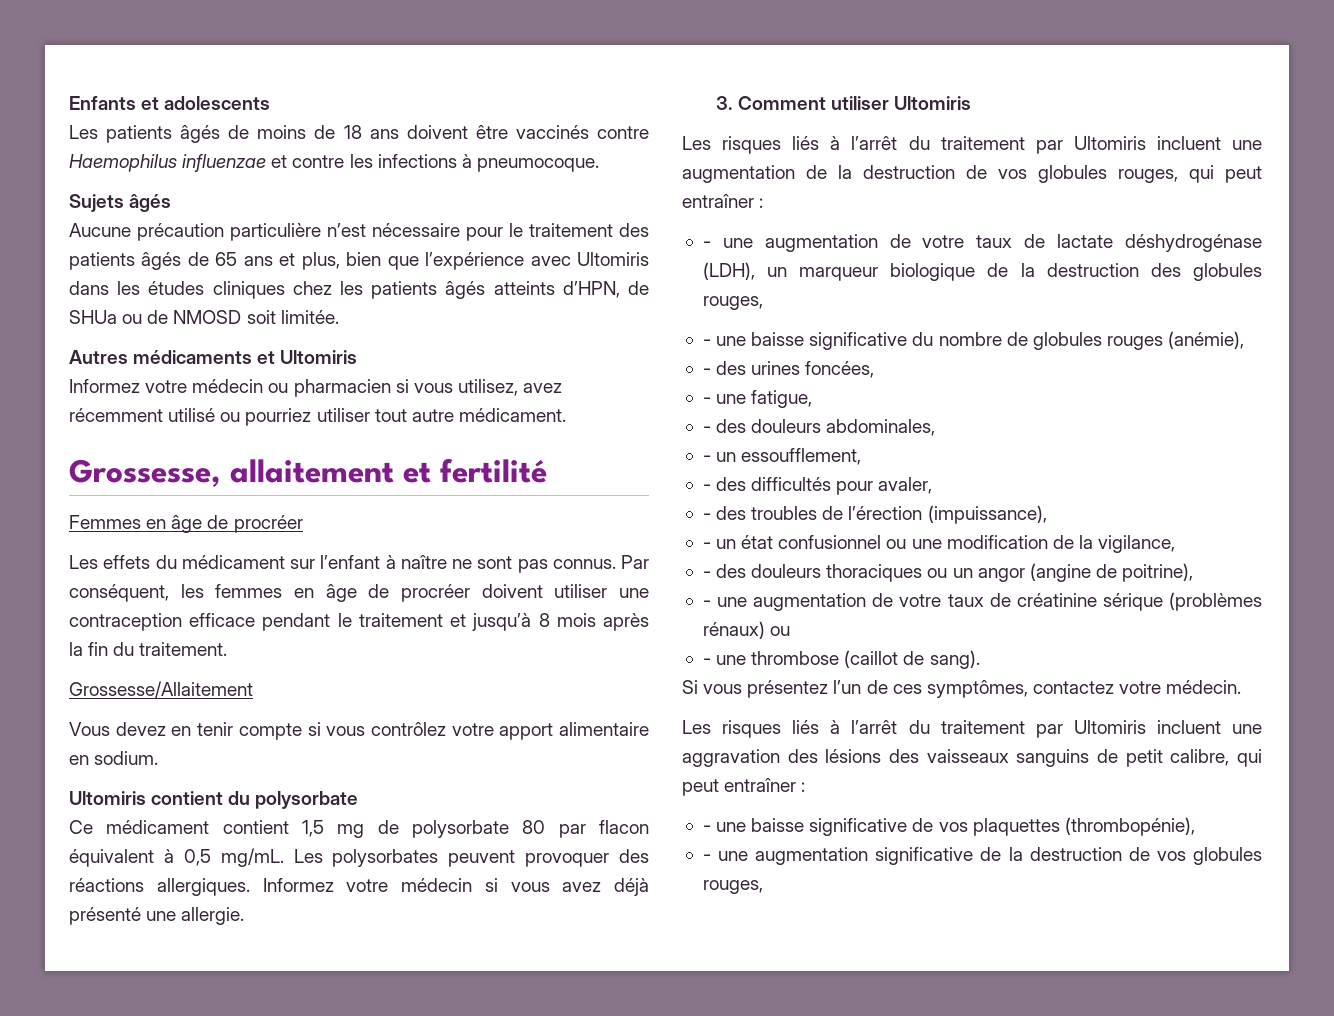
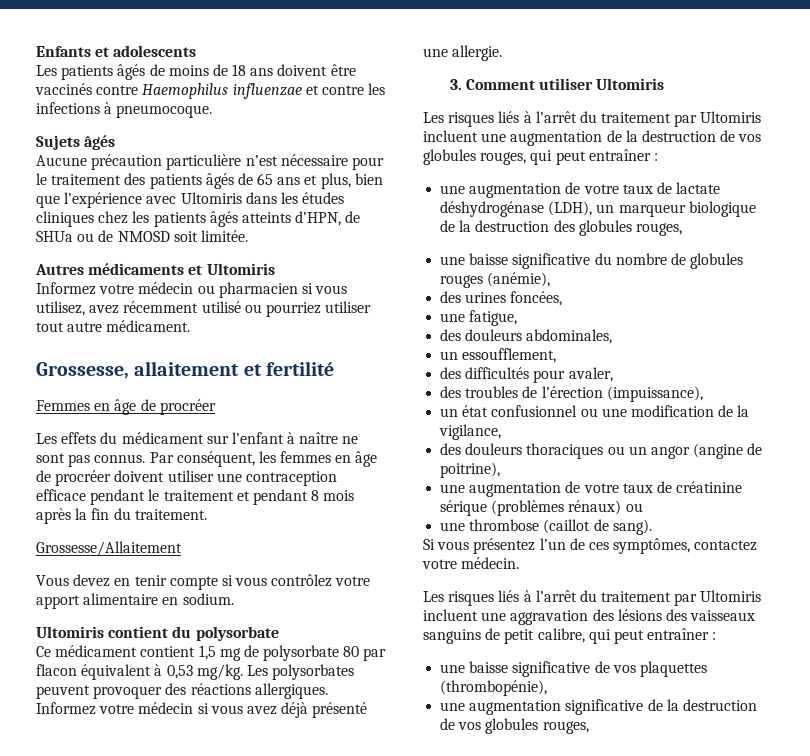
[472,613,532,631] jusqu’à -> [252,489,308,505] pendant
[183,848,284,867] 0,5 mg/mL. -> [166,664,243,680] 0,53 mg/kg.
[702,241,711,248] - -> (658, 157) none
[702,339,711,346] - -> (682, 229) none
[702,368,711,375] - -> (551, 279) none
[702,397,711,404] - -> (563, 298) none
[702,426,711,433] - -> (518, 318) none
[702,455,711,462] - -> (613, 336) none
[702,484,711,491] - -> (557, 355) none
[702,513,711,520] - -> (613, 374) none
[702,542,711,549] - -> (703, 394) none
[702,571,711,578] - -> (502, 432) none
[702,600,711,607] - -> (501, 470) none
[702,658,711,665] - -> (643, 507) none
[702,825,711,832] - -> (717, 636) none
[702,854,711,861] - -> (548, 688) none

